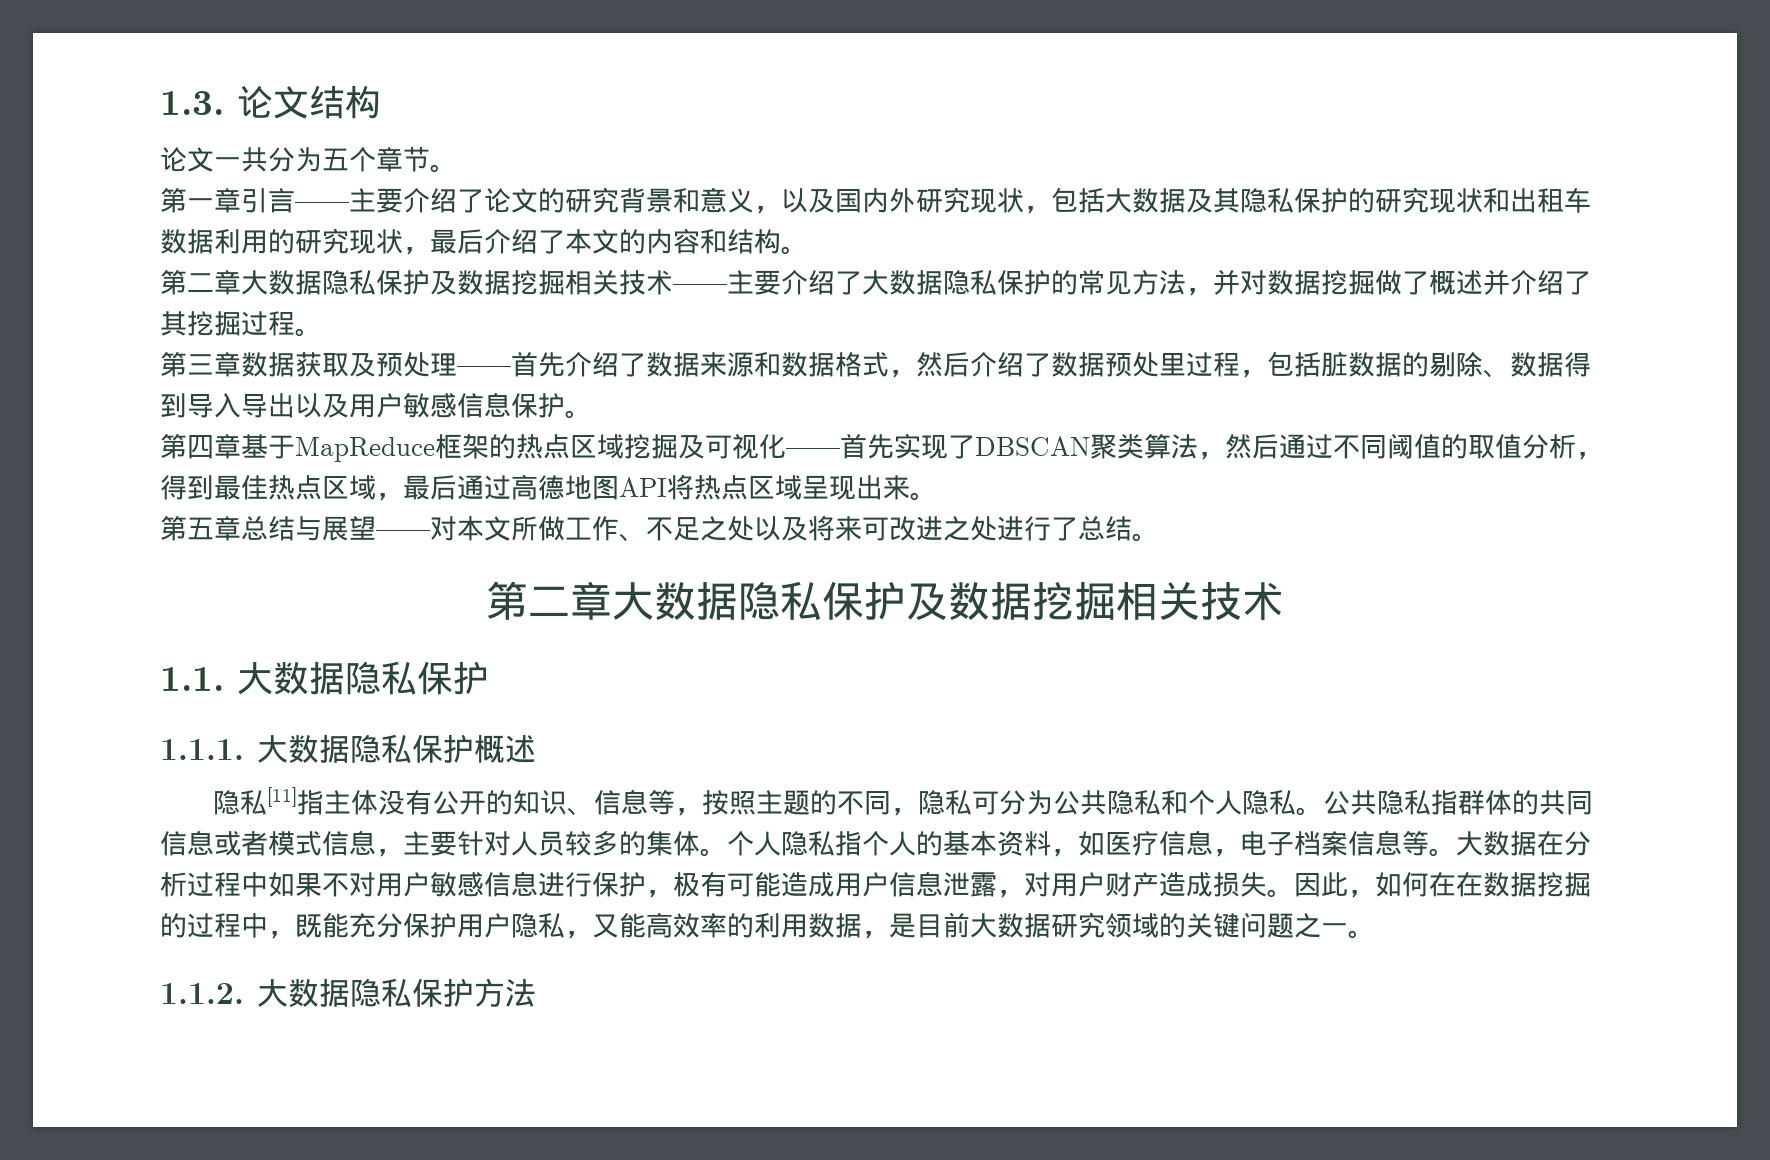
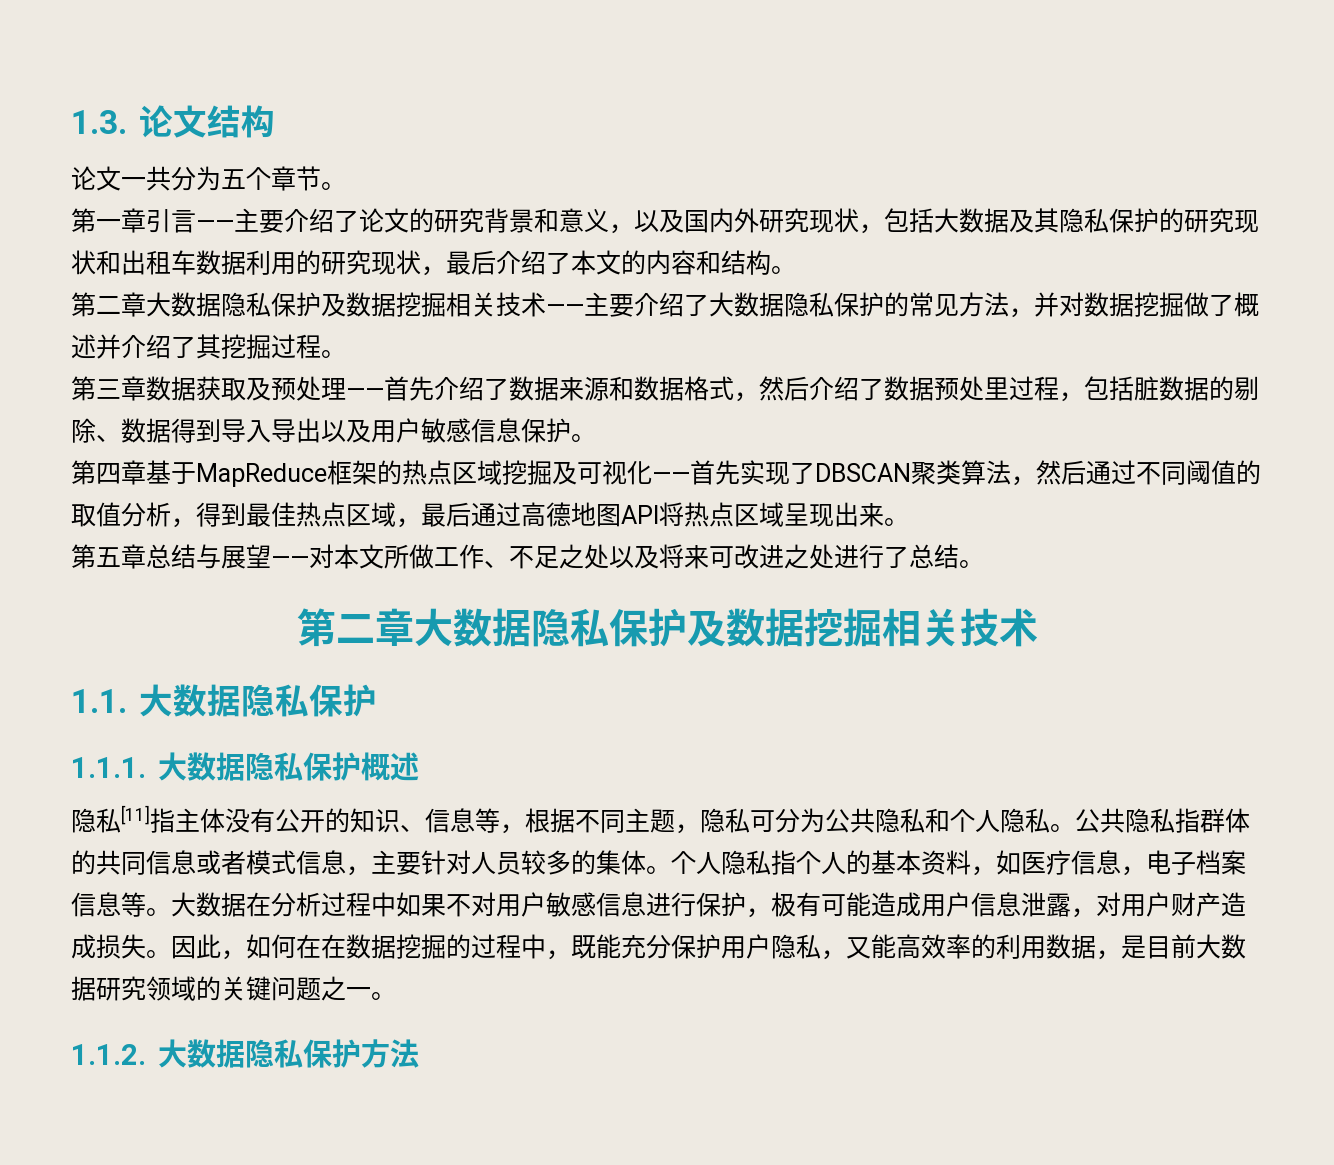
[701,790,891,815] 按照主题的不同 -> [525,808,675,833] 根据不同主题

